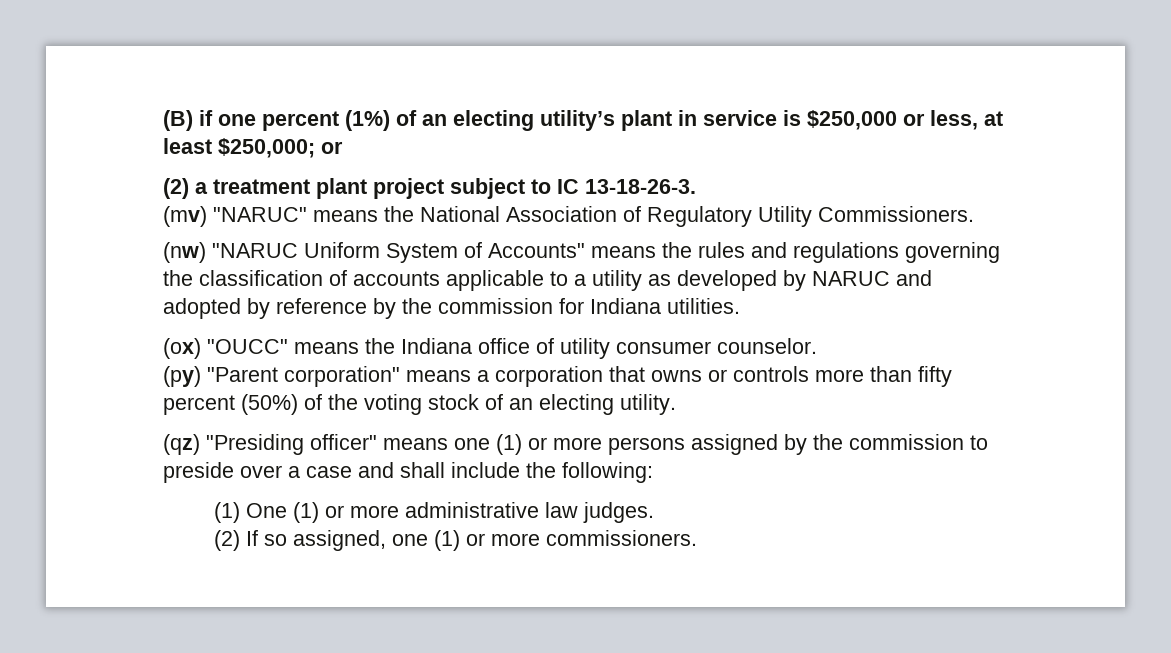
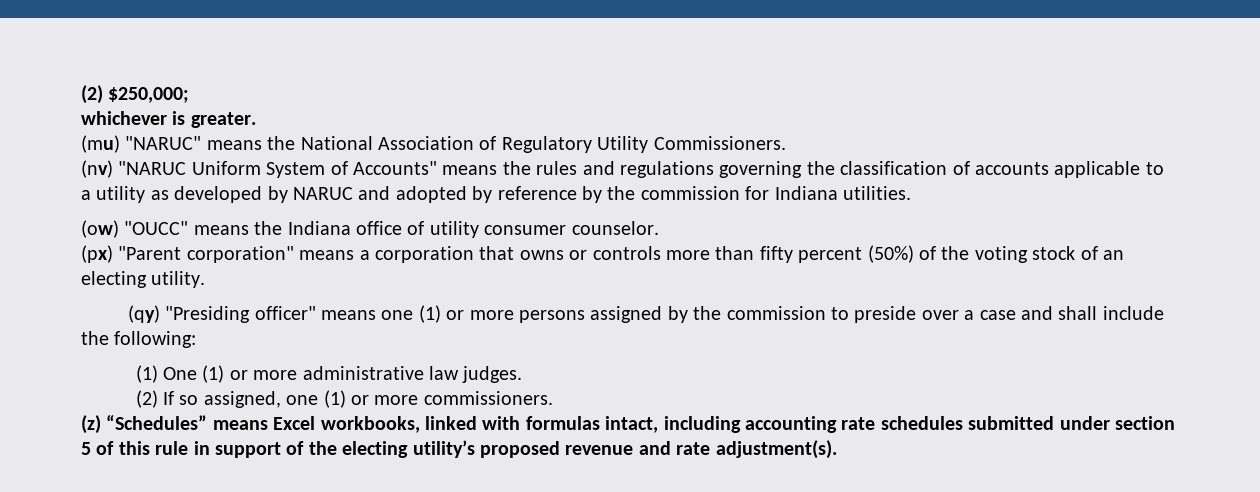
[163,110,1003,131] [163,138,343,158] [163,178,696,199] [163,206,207,227] (B) if one percent (1%) of an electing utility’s plant in service is $250,000 or less, at least $250,000; or // (2) a treatment plant project subject to IC 13-18-26-3. // (mv) -> [81,85,190,104] [81,111,256,128] [81,135,120,153] (2) $250,000; // whichever is greater. // (mu)
[163,242,206,263] (nw) -> [81,160,113,178] (nv)
[163,338,201,359] (ox) -> [81,220,119,238] (ow)
[163,366,201,387] (py) -> [81,245,113,263] (px)
[163,434,200,455] (qz) -> [127,305,160,323] (qy)
(697, 538) none -> [81,415,1175,434] [81,440,837,459] // (z) “Schedules” means Excel workbooks, linked with formulas intact, including accounting rate schedules submitted under section 5 of this rule in support of the electing utility’s proposed revenue and rate adjustment(s).

